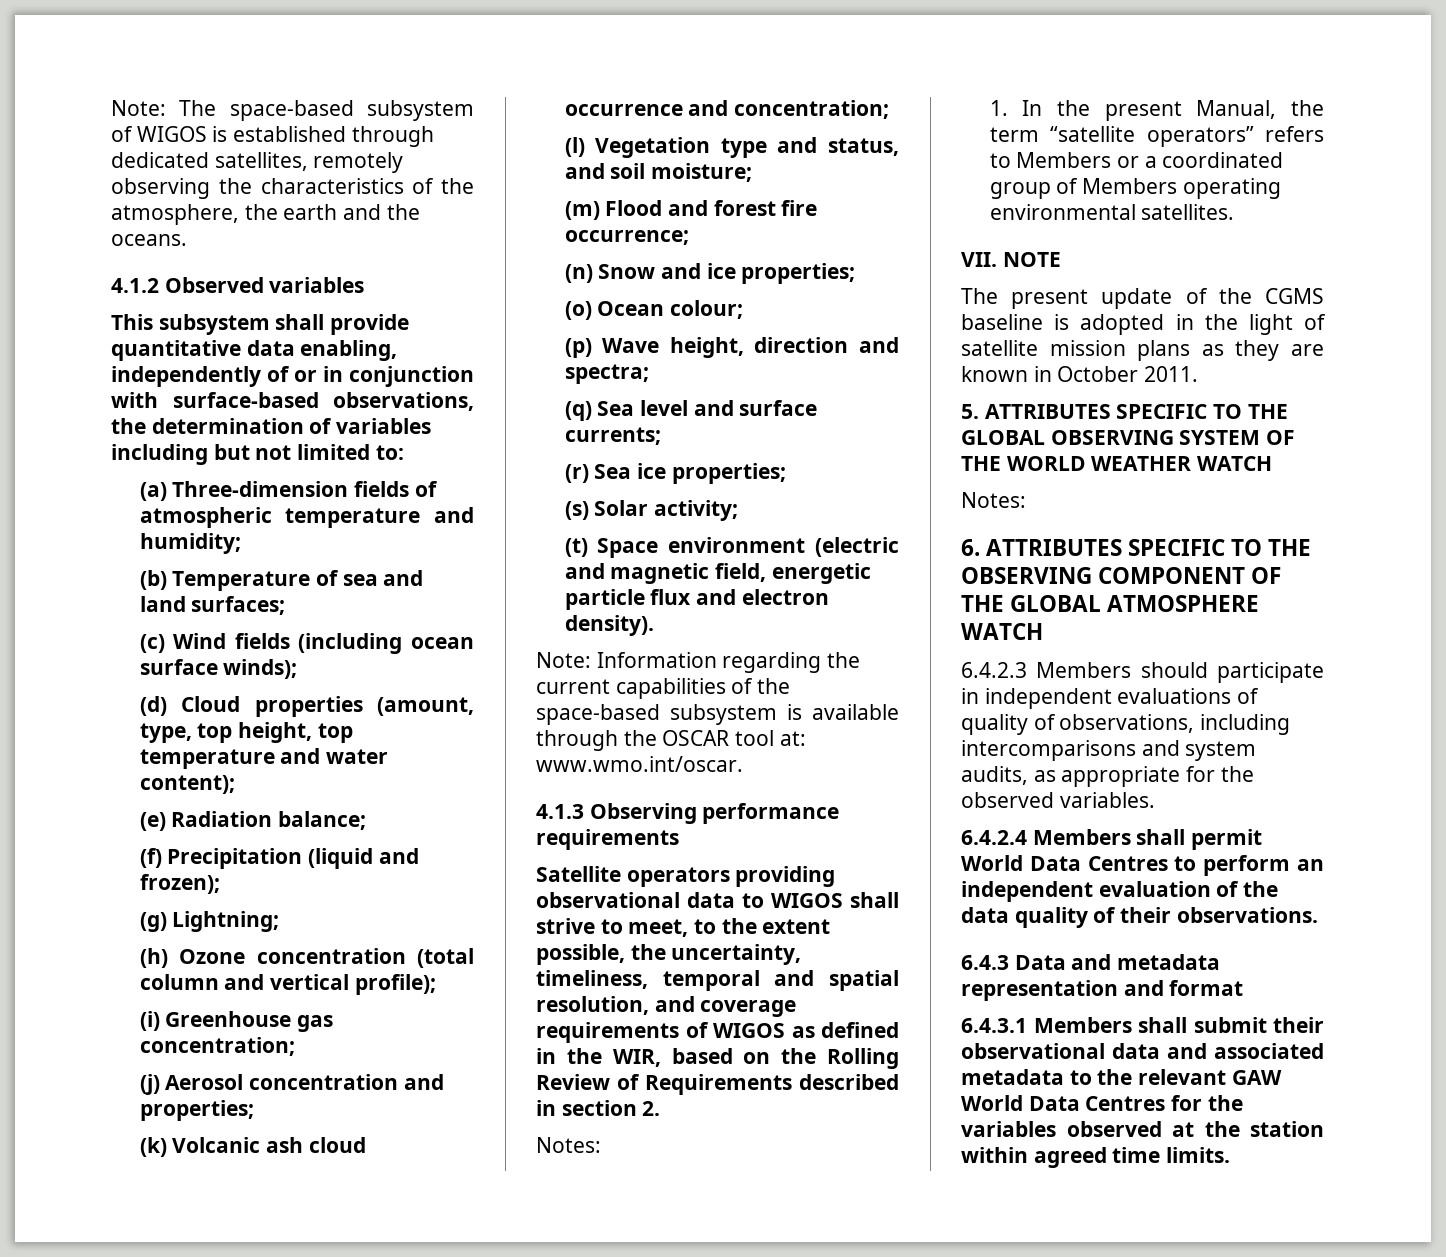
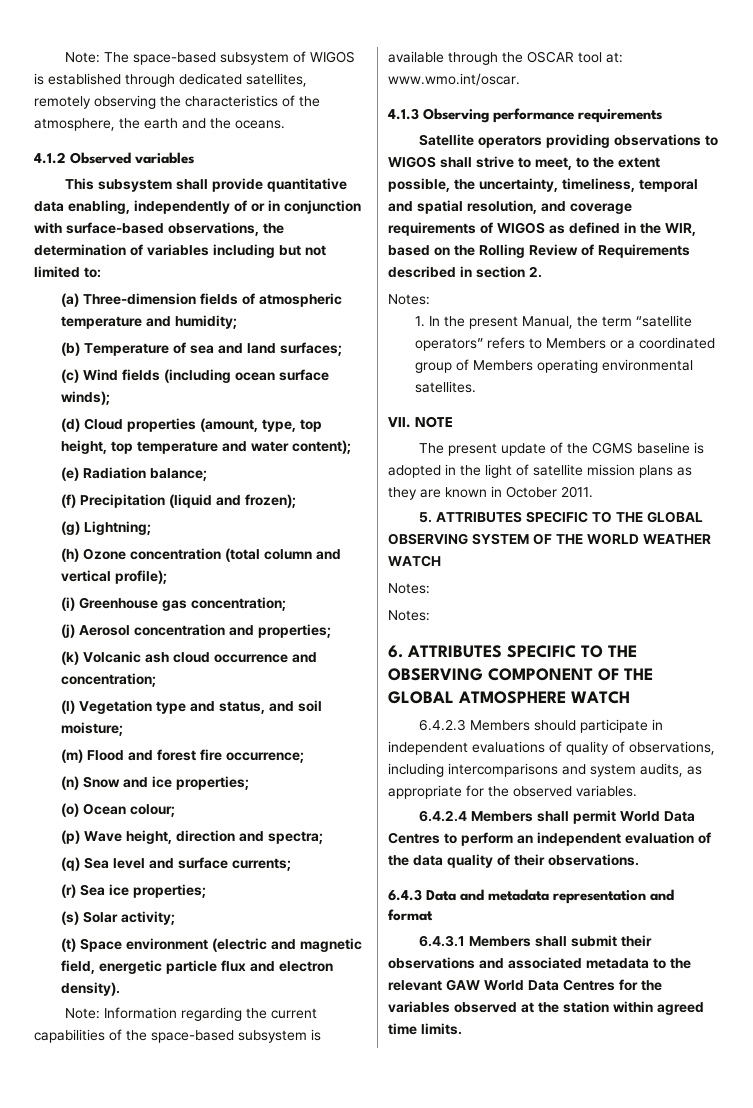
[536,892,735,908] observational data -> [614,134,702,146] observations
(1026, 500) none -> [388,610,430,621] // Notes:
[961,1043,1160,1059] observational data -> [388,957,475,969] observations

